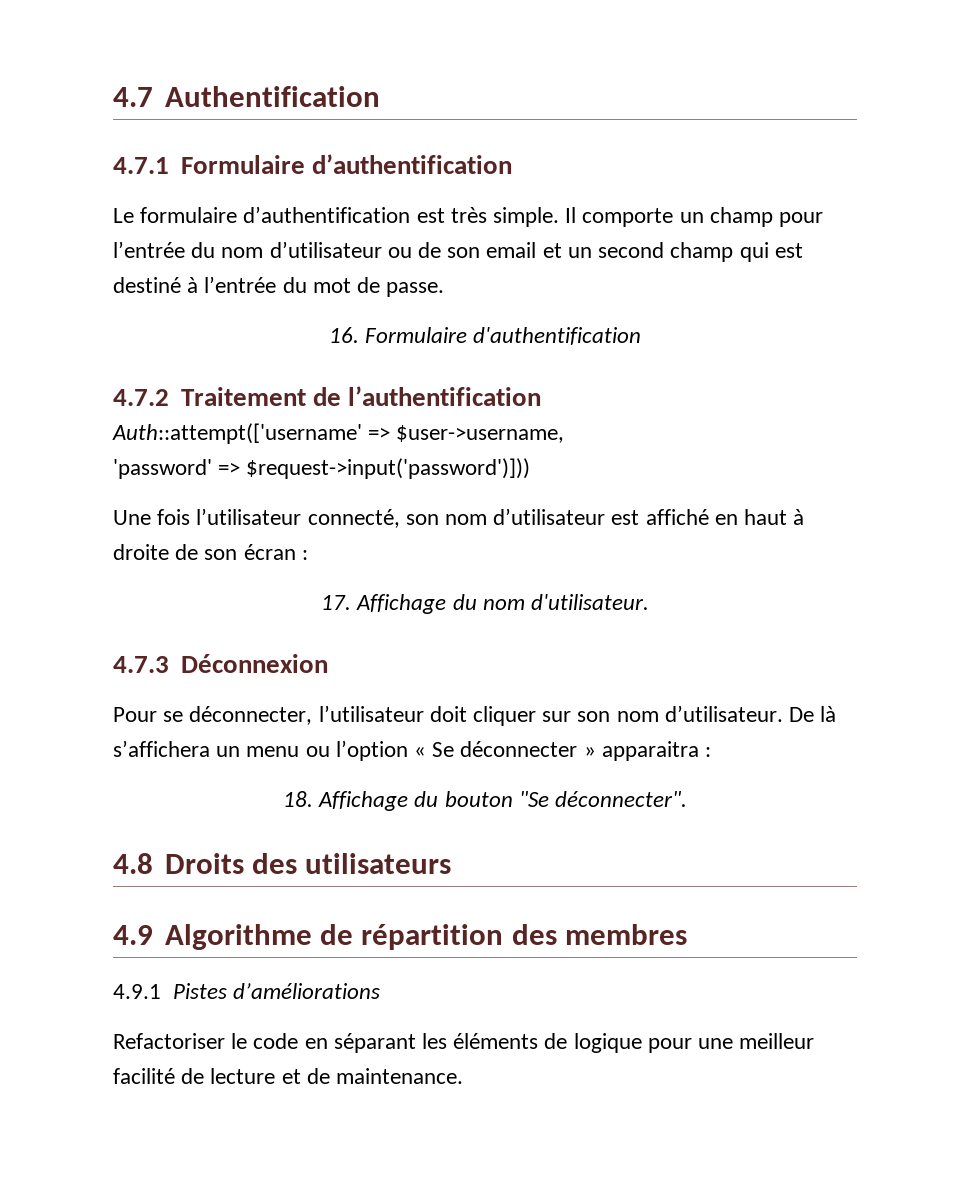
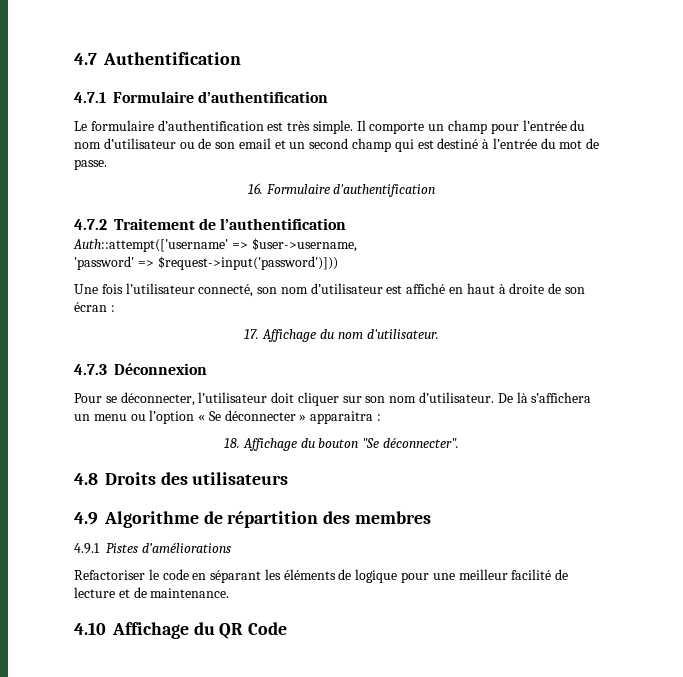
(464, 1076) none -> [74,622,288,639] // 4.10 Affichage du QR Code

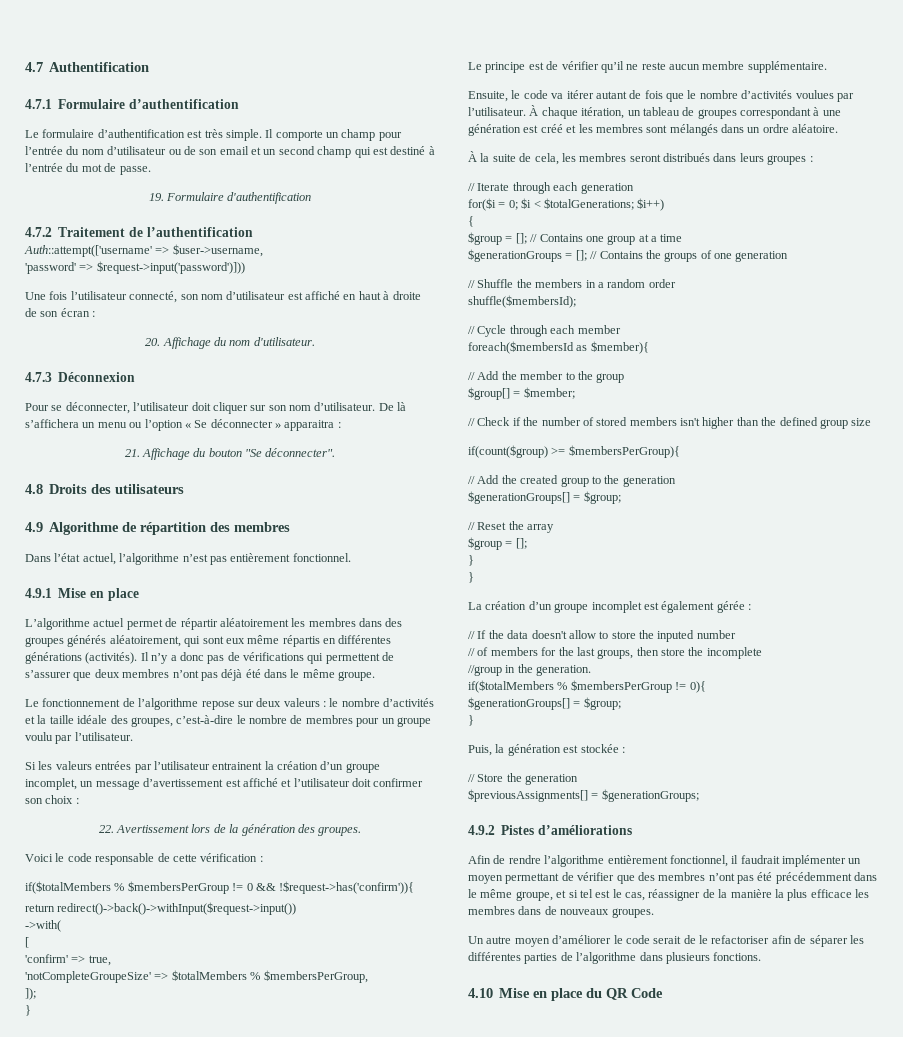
[247,183,263,194] 16. -> [148,193,164,201] 19.
[244,329,260,339] 17. -> [145,338,161,346] 20.
[224,438,241,448] 18. -> [124,449,140,457] 21.
[74,543,231,554] [74,569,569,583] [74,587,230,598] [74,622,189,639] 4.9.1 Pistes d’améliorations // Refactoriser le code en séparant les éléments de logique pour une meilleur facilité de lecture et de maintenance. // 4.10 Affichage -> [25,553,351,565] [25,588,139,601] [25,618,403,630] [25,635,392,647] [25,652,395,664] [25,669,376,681] [25,698,435,710] [25,715,431,727] [25,732,133,744] [25,761,380,773] [25,778,424,790] [25,795,79,804] [98,824,362,836] [25,853,263,865] [25,881,415,894] [25,902,297,915] [25,920,61,932] [25,937,29,948] [25,954,111,966] [25,970,368,983] [25,988,36,1000] [25,1005,31,1016] [468,61,827,73] [468,90,854,102] [468,105,841,119] [468,124,839,136] [468,151,813,165] [468,182,634,194] [468,198,665,211] [468,216,474,227] [468,232,683,245] [468,249,789,262] [468,279,676,288] [468,295,576,308] [468,325,621,337] [468,341,649,354] [468,371,625,383] [468,387,575,400] [468,417,872,429] [468,445,680,458] [468,475,676,487] [468,491,621,504] [468,521,555,533] [468,537,527,550] [468,555,474,566] [468,572,474,583] [468,601,751,613] [468,630,736,642] [468,647,762,659] [468,664,592,676] [468,680,706,693] [468,697,621,710] [468,715,474,726] [468,744,625,756] [468,773,579,785] [468,789,699,802] [468,825,632,835] [468,855,862,867] [468,872,878,884] [468,889,869,901] [468,906,654,918] [468,935,864,947] [468,952,762,964] [468,988,584,1001] Dans l’état actuel, l’algorithme n’est pas entièrement fonctionnel. // 4.9.1 Mise en place // L’algorithme actuel permet de répartir aléatoirement les membres dans des groupes générés aléatoirement, qui sont eux même répartis en différentes générations (activités). Il n’y a donc pas de vérifications qui permettent de s’assurer que deux membres n’ont pas déjà été dans le même groupe. // Le fonctionnement de l’algorithme repose sur deux valeurs : le nombre d’activités et la taille idéale des groupes, c’est-à-dire le nombre de membres pour un groupe voulu par l’utilisateur. // Si les valeurs entrées par l’utilisateur entrainent la création d’un groupe incomplet, un message d’avertissement est affiché et l’utilisateur doit confirmer son choix : // 22. Avertissement lors de la génération des groupes. // Voici le code responsable de cette vérification : // if($totalMembers % $membersPerGroup != 0 && !$request->has('confirm')){ // return redirect()->back()->withInput($request->input()) // ->with( // [ // 'confirm' => true, // 'notCompleteGroupeSize' => $totalMembers % $membersPerGroup, // ]); // } // Le principe est de vérifier qu’il ne reste aucun membre supplémentaire. // Ensuite, le code va itérer autant de fois que le nombre d’activités voulues par l’utilisateur. À chaque itération, un tableau de groupes correspondant à une génération est créé et les membres sont mélangés dans un ordre aléatoire. // À la suite de cela, les membres seront distribués dans leurs groupes : // // Iterate through each generation // for($i = 0; $i < $totalGenerations; $i++) // { // $group = []; // Contains one group at a time // $generationGroups = []; // Contains the groups of one generation // // Shuffle the members in a random order // shuffle($membersId); // // Cycle through each member // foreach($membersId as $member){ // // Add the member to the group // $group[] = $member; // // Check if the number of stored members isn't higher than the defined group size // if(count($group) >= $membersPerGroup){ // // Add the created group to the generation // $generationGroups[] = $group; // // Reset the array // $group = []; // } // } // La création d’un groupe incomplet est également gérée : // // If the data doesn't allow to store the inputed number // // of members for the last groups, then store the incomplete // //group in the generation. // if($totalMembers % $membersPerGroup != 0){ // $generationGroups[] = $group; // } // Puis, la génération est stockée : // // Store the generation // $previousAssignments[] = $generationGroups; // 4.9.2 Pistes d’améliorations // Afin de rendre l’algorithme entièrement fonctionnel, il faudrait implémenter un moyen permettant de vérifier que des membres n’ont pas été précédemment dans le même groupe, et si tel est le cas, réassigner de la manière la plus efficace les membres dans de nouveaux groupes. // Un autre moyen d’améliorer le code serait de le refactoriser afin de séparer les différentes parties de l’algorithme dans plusieurs fonctions. // 4.10 Mise en place

